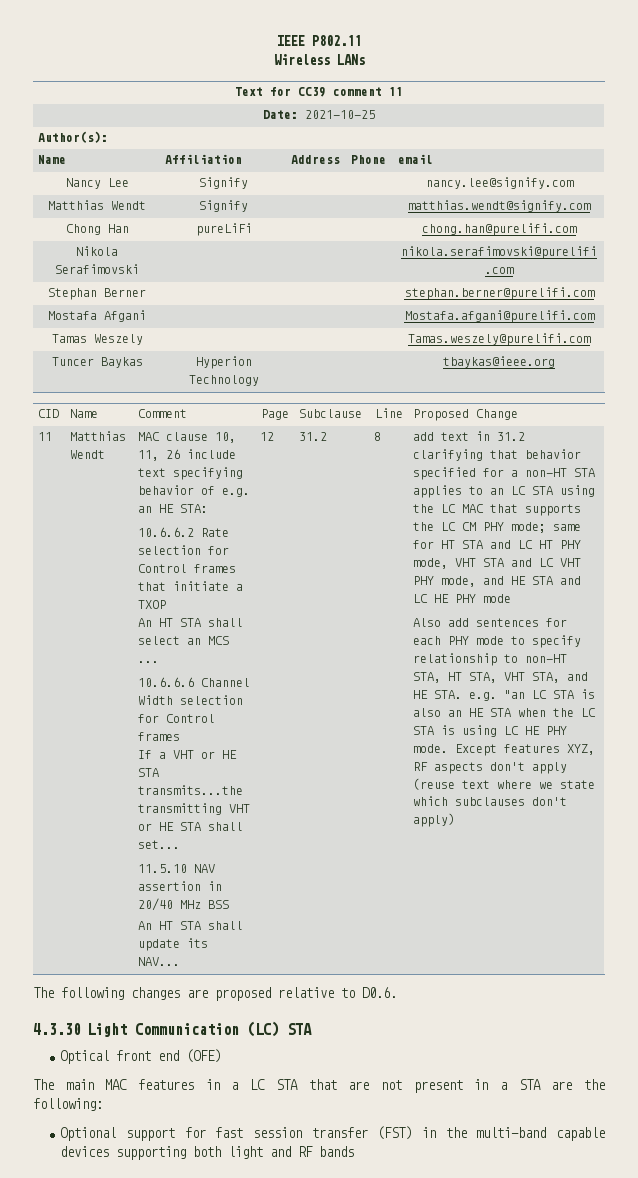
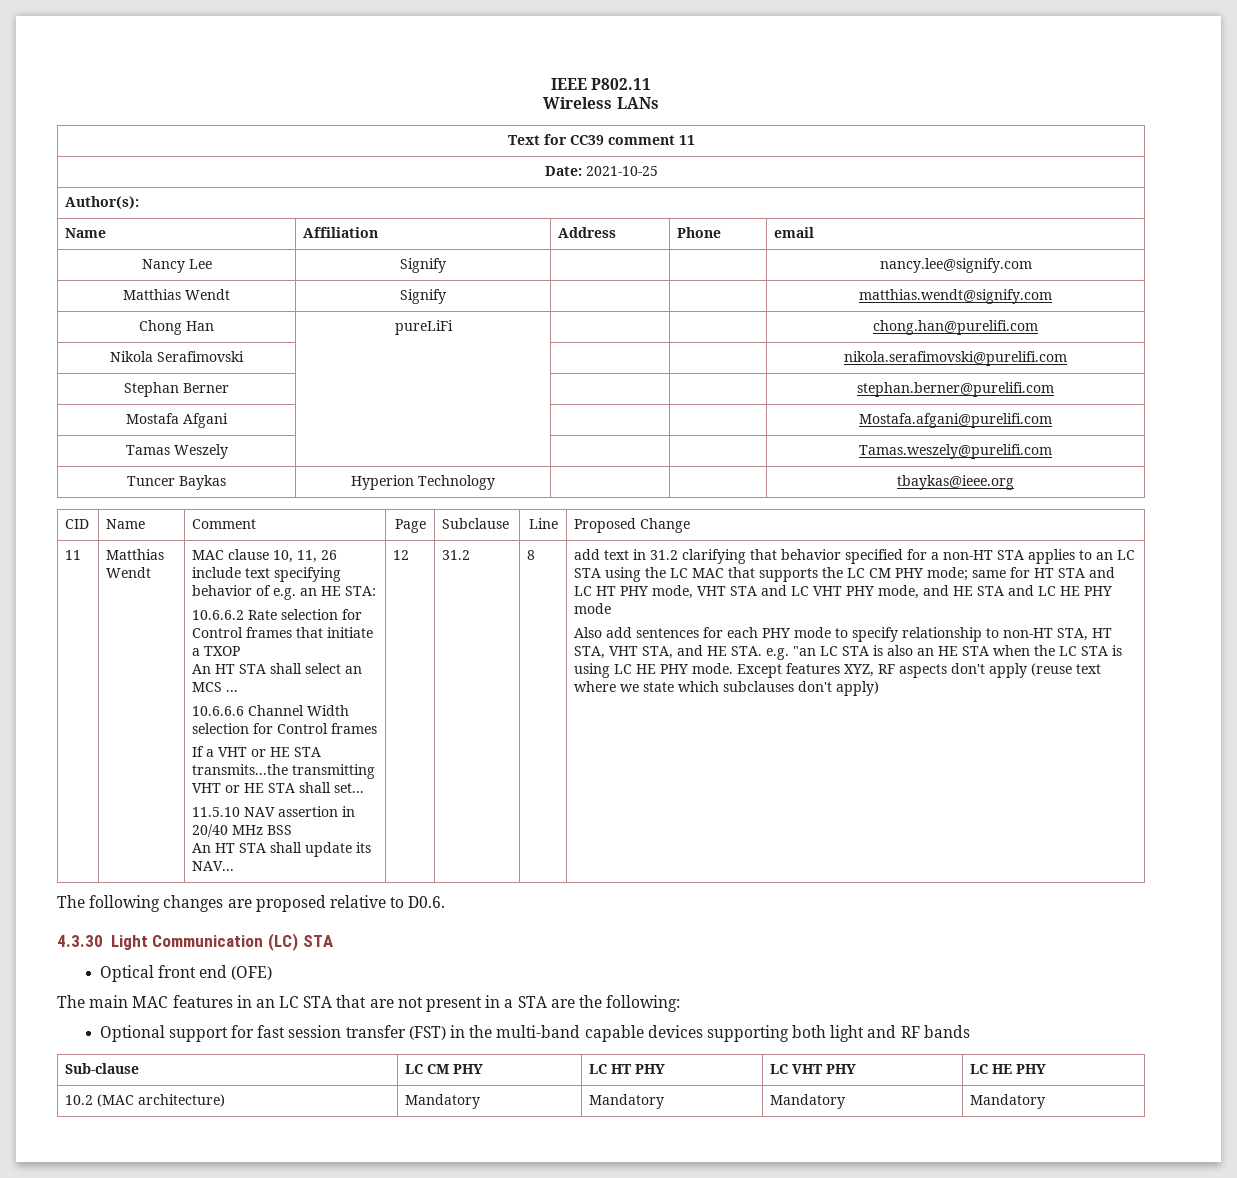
[231,1082,239,1090] a -> [255,999,275,1008] an
(355, 1151) none -> [65,1063,140,1074] [405,1064,484,1074] [589,1064,666,1074] [770,1064,857,1074] [970,1064,1047,1074] [65,1094,226,1107] [405,1094,481,1109] [589,1094,665,1109] [770,1094,846,1109] [970,1094,1046,1109] // Sub-clause | LC CM PHY | LC HT PHY | LC VHT PHY | LC HE PHY // 10.2 (MAC architecture) | Mandatory | Mandatory | Mandatory | Mandatory

